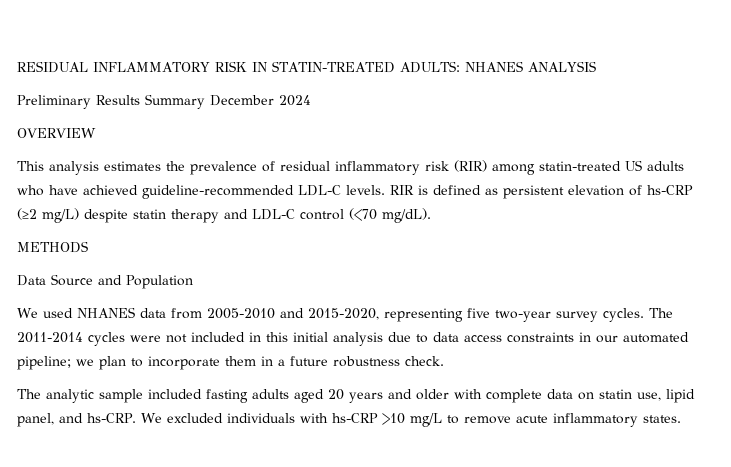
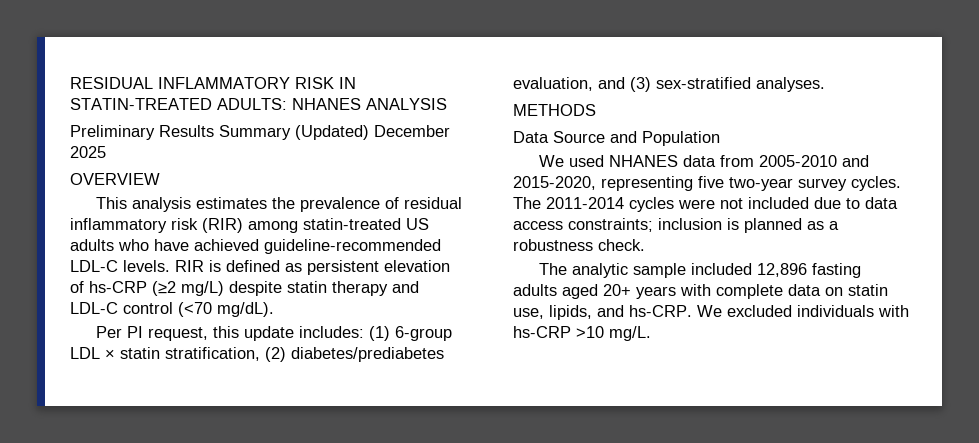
[210,95,311,106] December 2024 -> [295,125,450,140] [70,146,106,158] (Updated) December 2025
(431, 215) none -> [96,326,453,341] [70,347,444,362] [513,77,825,92] // Per PI request, this update includes: (1) 6-group LDL × statin stratification, (2) diabetes/prediabetes evaluation, and (3) sex-stratified analyses.
[249,332,689,346] [17,356,328,370] in this initial analysis due to data access constraints in our automated pipeline; we plan to incorporate them in a future -> [814,197,898,209] [513,218,839,233] due to data access constraints; inclusion is planned as a
(202, 394) none -> [757,263,808,277] 12,896
[328,389,449,403] 20 years and older -> [603,284,676,299] 20+ years
[666,389,695,403] [17,413,54,427] lipid panel, -> [549,305,592,320] lipids,
[409,413,681,427] mg/L to remove acute inflammatory states. -> [609,326,651,341] mg/L.

